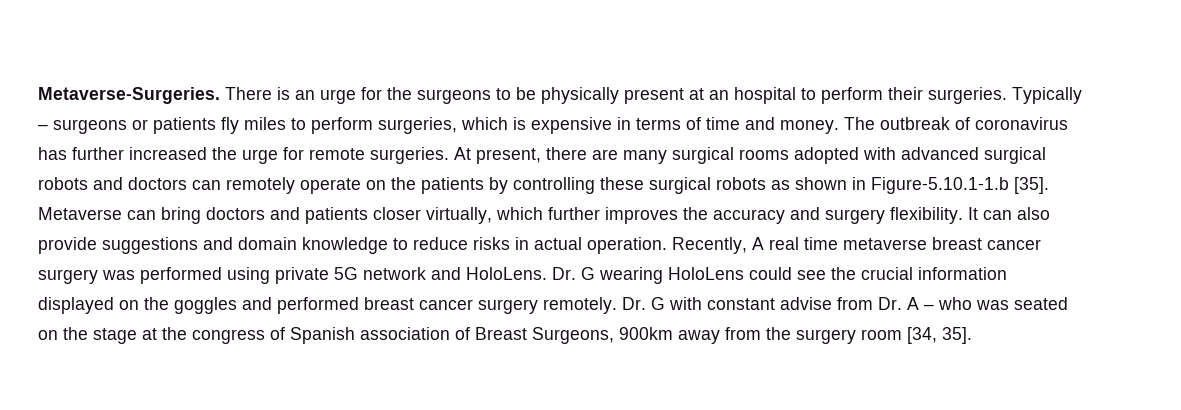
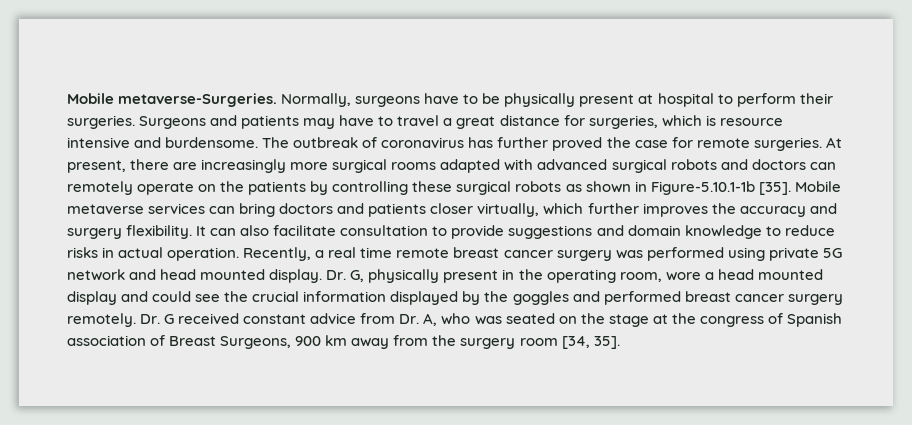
[38,87,491,104] Metaverse-Surgeries. There is an urge for the surgeons -> [67,93,460,107] Mobile metaverse-Surgeries. Normally, surgeons have
[709,90,729,100] an -> (654, 99) none
[1012,87,1082,104] [38,117,839,134] Typically – surgeons or patients fly miles to perform surgeries, which is expensive in terms of time and money. -> [139,115,783,129] [67,137,259,148] Surgeons and patients may have to travel a great distance for surgeries, which is resource intensive and burdensome.
[129,147,278,164] increased the urge -> [552,137,668,151] proved the case
[623,150,667,164] many -> [201,159,329,173] increasingly more
[794,147,859,164] adopted -> [440,159,501,173] adapted
[871,177,1049,194] [38,207,122,220] Figure-5.10.1-1.b [35]. Metaverse -> [650,181,841,195] [67,203,206,214] Figure-5.10.1-1b [35]. Mobile metaverse services
(1050, 213) none -> [273,225,448,236] facilitate consultation to
[752,237,764,250] A -> [315,250,325,258] a
[843,238,927,250] metaverse -> [396,248,450,258] remote
[466,267,744,284] HoloLens. Dr. G wearing HoloLens -> [160,269,823,283] [67,291,149,305] head mounted display. Dr. G, physically present in the operating room, wore a head mounted display and
[119,300,139,310] on -> [462,291,481,305] by
[669,297,934,310] with constant advise from Dr. A – -> [178,313,438,326] received constant advice from Dr. A,
[619,327,673,340] 900km -> [295,335,348,346] 900 km

